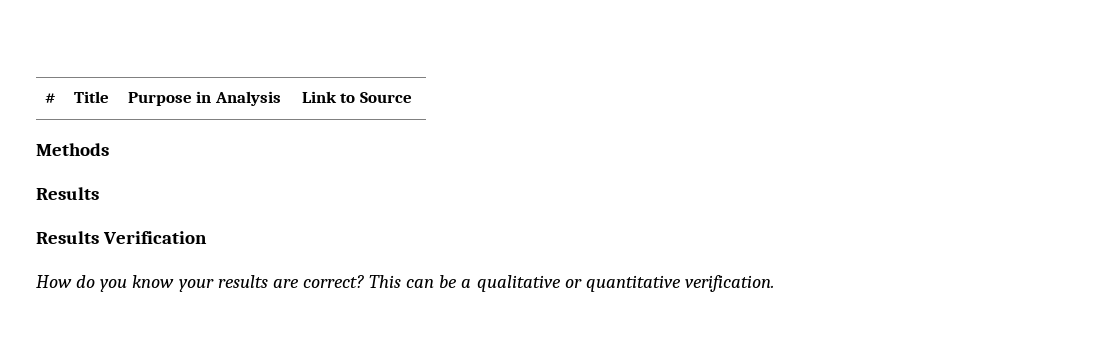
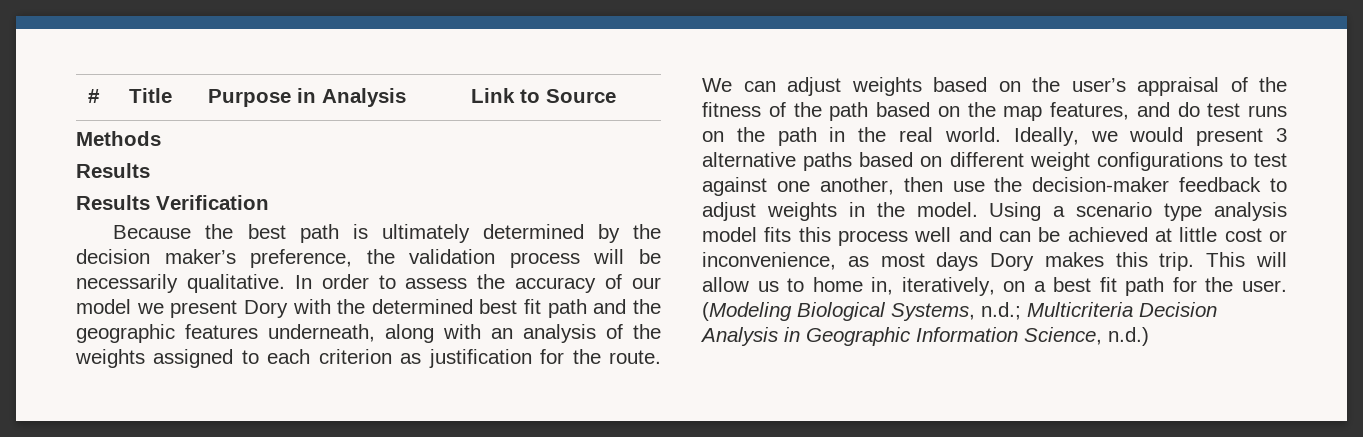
[36,275,774,292] How do you know your results are correct? This can be a qualitative or quantitative verification. -> [113,224,661,243] [76,249,661,268] [76,274,662,293] [76,299,661,318] [76,324,661,343] [75,349,662,368] [702,77,1287,96] [702,102,1287,121] [702,127,1287,146] [702,152,1287,171] [702,177,1287,196] [702,202,1287,221] [702,227,1287,246] [702,252,1287,271] [702,277,1287,296] [702,302,1217,321] [700,327,1149,346] Because the best path is ultimately determined by the decision maker’s preference, the validation process will be necessarily qualitative. In order to assess the accuracy of our model we present Dory with the determined best fit path and the geographic features underneath, along with an analysis of the weights assigned to each criterion as justification for the route. We can adjust weights based on the user’s appraisal of the fitness of the path based on the map features, and do test runs on the path in the real world. Ideally, we would present 3 alternative paths based on different weight configurations to test against one another, then use the decision-maker feedback to adjust weights in the model. Using a scenario type analysis model fits this process well and can be achieved at little cost or inconvenience, as most days Dory makes this trip. This will allow us to home in, iteratively, on a best fit path for the user. (Modeling Biological Systems, n.d.; Multicriteria Decision Analysis in Geographic Information Science, n.d.)

